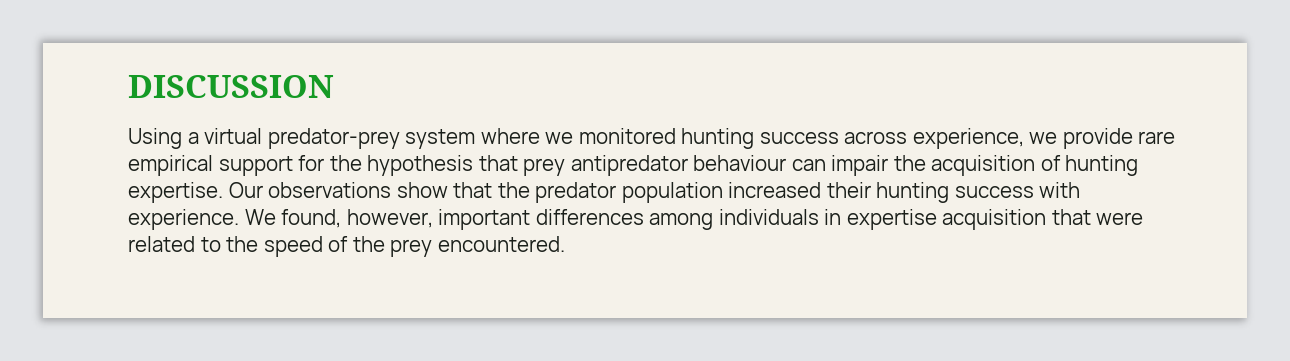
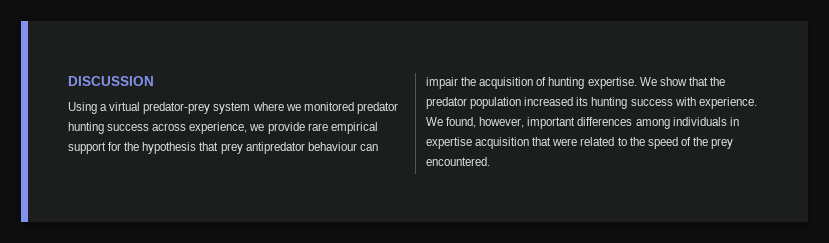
(676, 136) none -> [356,102,398,114] predator
[228,182,392,198] Our observations -> [639,77,657,86] We
[826,182,871,198] their -> [576,97,589,106] its

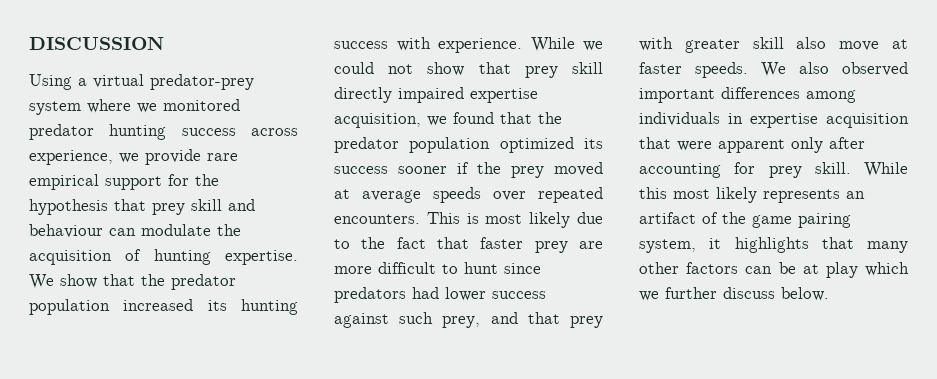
[245,142,305,154] antipredator -> [191,199,255,211] skill and
[426,77,458,89] impair -> [141,224,211,236] modulate
[426,117,525,128] We found, however, -> [530,37,603,52] [334,62,603,78] [334,87,538,103] [334,112,562,128] [334,137,603,153] [334,162,603,178] [334,187,603,203] [334,212,603,228] [334,237,603,253] [334,262,541,274] [334,287,546,303] [334,312,603,328] [639,37,908,53] [639,62,908,78] While we could not show that prey skill directly impaired expertise acquisition, we found that the predator population optimized its success sooner if the prey moved at average speeds over repeated encounters. This is most likely due to the fact that faster prey are more difficult to hunt since predators had lower success against such prey, and that prey with greater skill also move at faster speeds. We also observed
[580,137,734,149] [426,157,490,166] related to the speed of the prey encountered. -> [718,137,865,153] [639,162,908,178] [639,187,865,203] [639,212,851,228] [639,237,908,253] [639,262,909,278] [639,287,829,301] apparent only after accounting for prey skill. While this most likely represents an artifact of the game pairing system, it highlights that many other factors can be at play which we further discuss below.

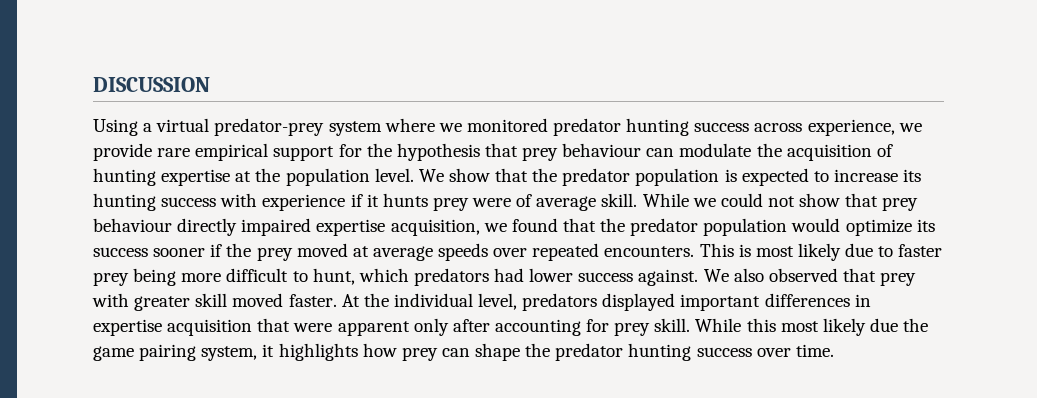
[191,199,255,211] skill and -> (559, 154) none
[225,250,298,265] expertise. -> [161,168,414,186] expertise at the population level.
[123,299,298,315] [334,37,522,53] increased its hunting success with experience. -> [724,168,922,186] [93,193,638,211] is expected to increase its hunting success with experience if it hunts prey were of average skill.
[572,62,603,74] skill -> [93,218,172,232] behaviour
[499,137,574,153] optimized -> [791,218,912,236] would optimize
[361,237,469,249] the fact that -> (894, 251) none
[579,241,603,249] are -> [133,268,177,286] being
[464,262,541,274] hunt since -> [312,268,409,285] hunt, which
[334,312,518,328] against such prey, and -> [638,268,838,286] against. We also observed
[796,37,908,51] [639,62,908,78] [639,87,856,103] [639,112,720,126] also move at faster speeds. We also observed important differences among individuals -> [232,293,850,311] moved faster. At the individual level, predators displayed important differences
[763,189,865,203] [639,212,718,224] represents an artifact of -> [869,318,898,332] due
[821,237,908,253] [639,262,909,278] [639,287,829,301] that many other factors can be at play which we further discuss below. -> [362,343,834,361] how prey can shape the predator hunting success over time.

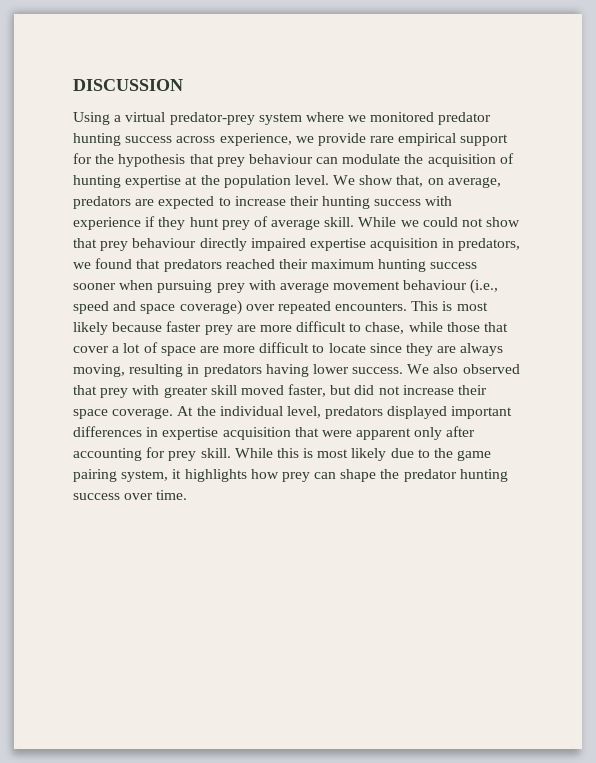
[495,168,737,186] that the predator population is -> [396,175,501,188] [73,196,155,209] that, on average, predators are
[903,169,922,182] its -> [289,196,319,206] their
[366,193,512,211] it hunts prey were -> [158,217,250,230] they hunt prey
[390,218,935,236] [93,243,489,261] acquisition, we found that the predator population would optimize its success sooner if the prey moved at average speeds -> [370,238,521,251] [73,258,478,272] [73,279,499,294] [73,300,242,315] acquisition in predators, we found that predators reached their maximum hunting success sooner when pursuing prey with average movement behaviour (i.e., speed and space coverage)
[845,243,894,257] due to -> [112,322,163,332] because
[133,268,699,286] being more difficult to hunt, which predators had lower success against. -> [236,321,509,334] [73,342,504,356] [73,364,404,377] are more difficult to chase, while those that cover a lot of space are more difficult to locate since they are always moving, resulting in predators having lower success.
[288,294,337,307] faster. -> [288,384,488,397] [73,408,174,419] faster, but did not increase their space coverage.
[780,318,898,336] most likely due -> [303,448,430,461] is most likely due to

